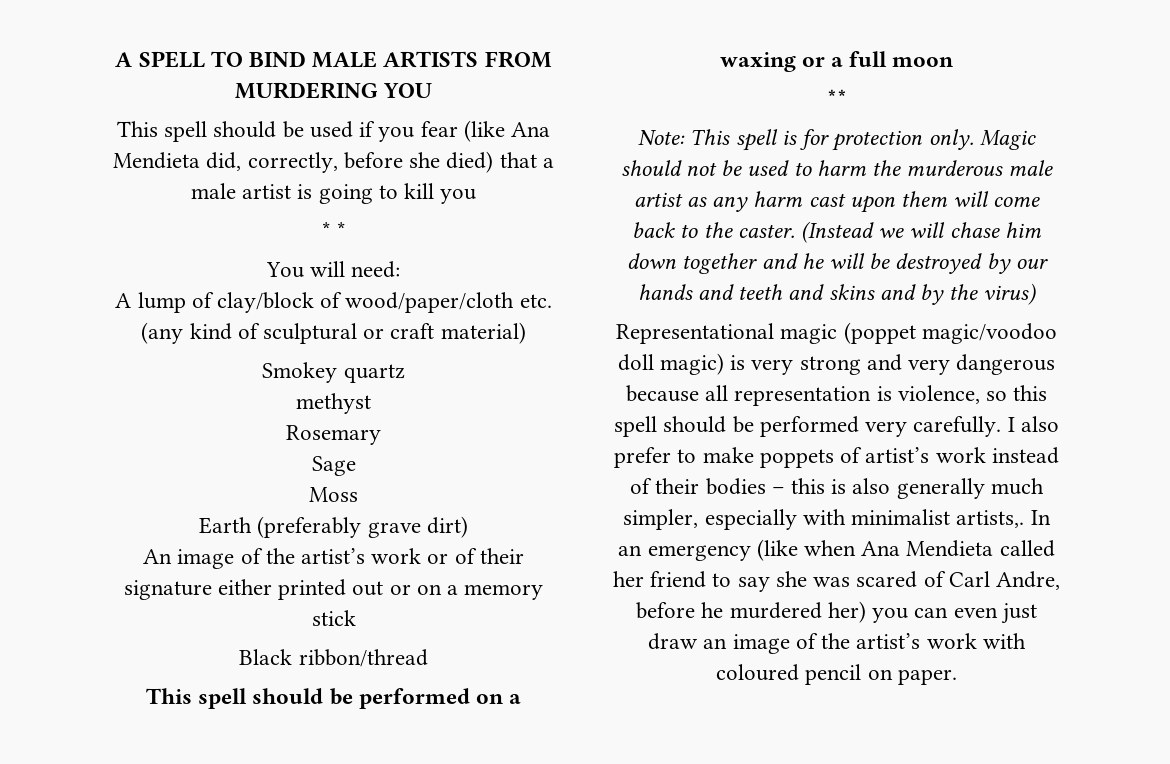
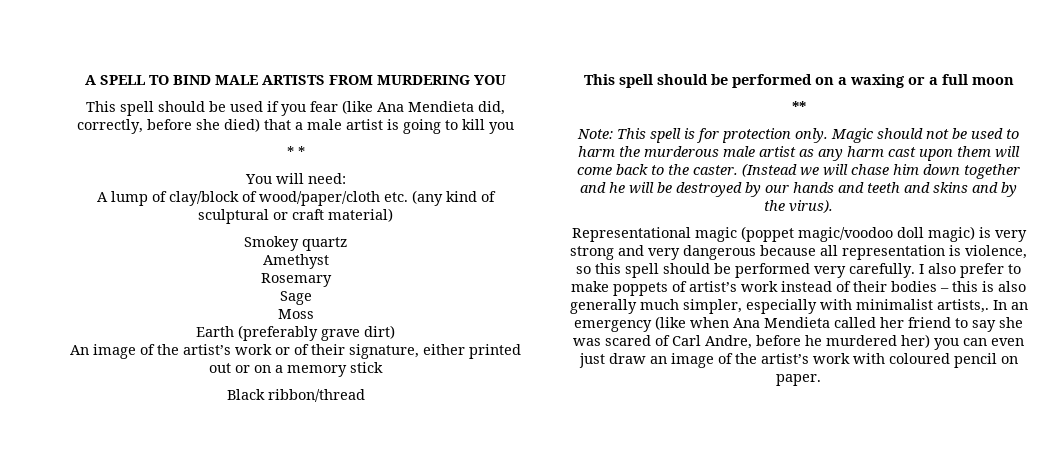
[296,393,371,414] methyst -> [262,254,329,269] Amethyst
[123,580,212,600] signature -> [349,344,419,359] signature,
[983,283,1037,305] virus) -> [789,200,833,213] virus).

